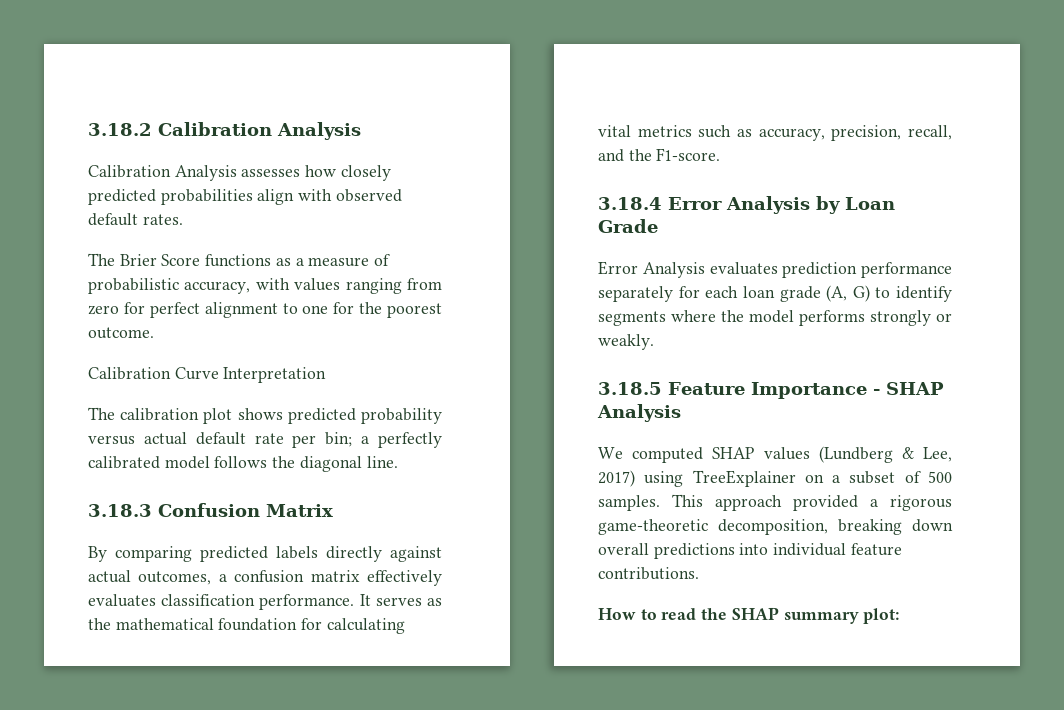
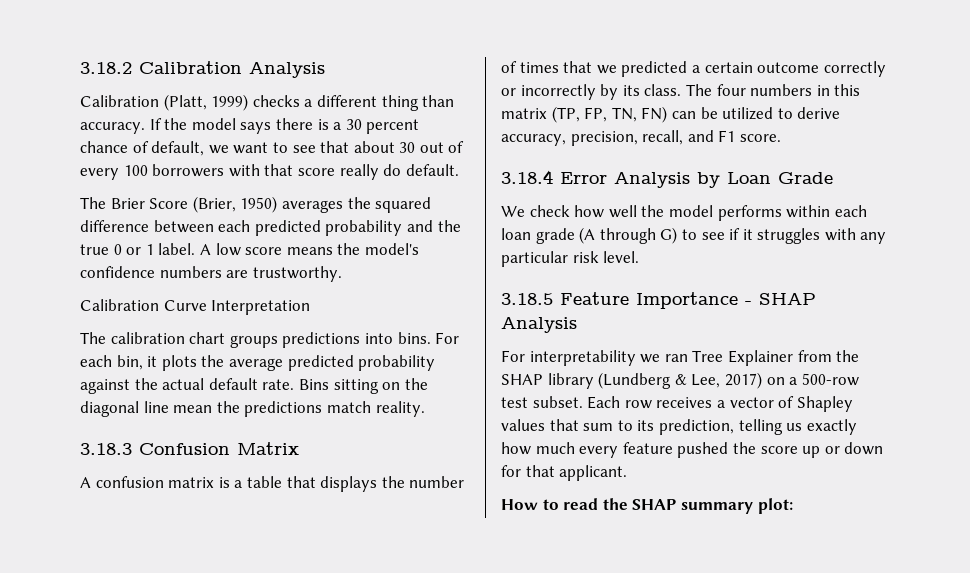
[174,165,391,181] [88,189,402,205] [88,213,183,226] [88,253,391,267] [88,278,442,294] [88,302,442,318] [88,327,154,339] Analysis assesses how closely predicted probabilities align with observed default rates. // The Brier Score functions as a measure of probabilistic accuracy, with values ranging from zero for perfect alignment to one for the poorest outcome. -> [163,94,455,111] [80,118,420,134] [80,141,465,156] [80,164,459,180] [80,196,432,213] [80,220,461,236] [80,243,419,256] [80,266,342,282] (Platt, 1999) checks a different thing than accuracy. If the model says there is a 30 percent chance of default, we want to see that about 30 out of every 100 borrowers with that score really do default. // The Brier Score (Brier, 1950) averages the squared difference between each predicted probability and the true 0 or 1 label. A low score means the model's confidence numbers are trustworthy.
[203,408,442,424] [88,432,442,448] [88,456,398,472] [88,503,333,517] [88,546,442,562] [88,570,442,586] [88,594,442,610] [88,618,405,634] [598,125,752,138] plot shows predicted probability versus actual default rate per bin; a perfectly calibrated model follows the diagonal line. // 3.18.3 Confusion Matrix // By comparing predicted labels directly against actual outcomes, a confusion matrix effectively evaluates classification performance. It serves as the mathematical foundation for calculating vital metrics such as -> [189,332,460,348] [80,355,436,371] [80,378,428,394] [80,401,425,417] [80,442,299,455] [80,476,465,492] [501,61,886,77] [501,84,861,100] [501,106,841,123] chart groups predictions into bins. For each bin, it plots the average predicted probability against the actual default rate. Bins sitting on the diagonal line mean the predictions match reality. // 3.18.3 Confusion Matrix // A confusion matrix is a table that displays the number of times that we predicted a certain outcome correctly or incorrectly by its class. The four numbers in this matrix (TP, FP, TN, FN) can be utilized to derive
[628,148,721,161] the F1-score. -> [718,130,781,142] F1 score.
[598,261,952,278] [598,285,952,302] [598,310,952,326] [598,334,654,350] Error Analysis evaluates prediction performance separately for each loan grade (A, G) to identify segments where the model performs strongly or weakly. -> [501,205,867,221] [501,227,887,244] [501,251,640,267] We check how well the model performs within each loan grade (A through G) to see if it struggles with any particular risk level.
[598,446,952,463] [598,470,952,487] [598,494,952,511] [598,519,953,535] [598,543,902,559] [598,567,699,580] We computed SHAP values (Lundberg & Lee, 2017) using TreeExplainer on a subset of 500 samples. This approach provided a rigorous game-theoretic decomposition, breaking down overall predictions into individual feature contributions. -> [501,350,860,366] [501,372,859,389] [501,396,853,412] [501,419,857,435] [501,442,884,458] [501,465,628,481] For interpretability we ran Tree Explainer from the SHAP library (Lundberg & Lee, 2017) on a 500-row test subset. Each row receives a vector of Shapley values that sum to its prediction, telling us exactly how much every feature pushed the score up or down for that applicant.

